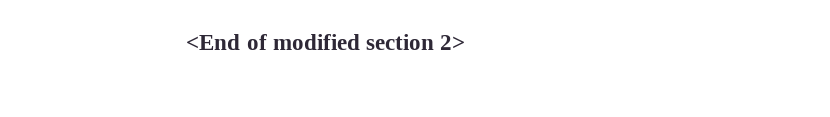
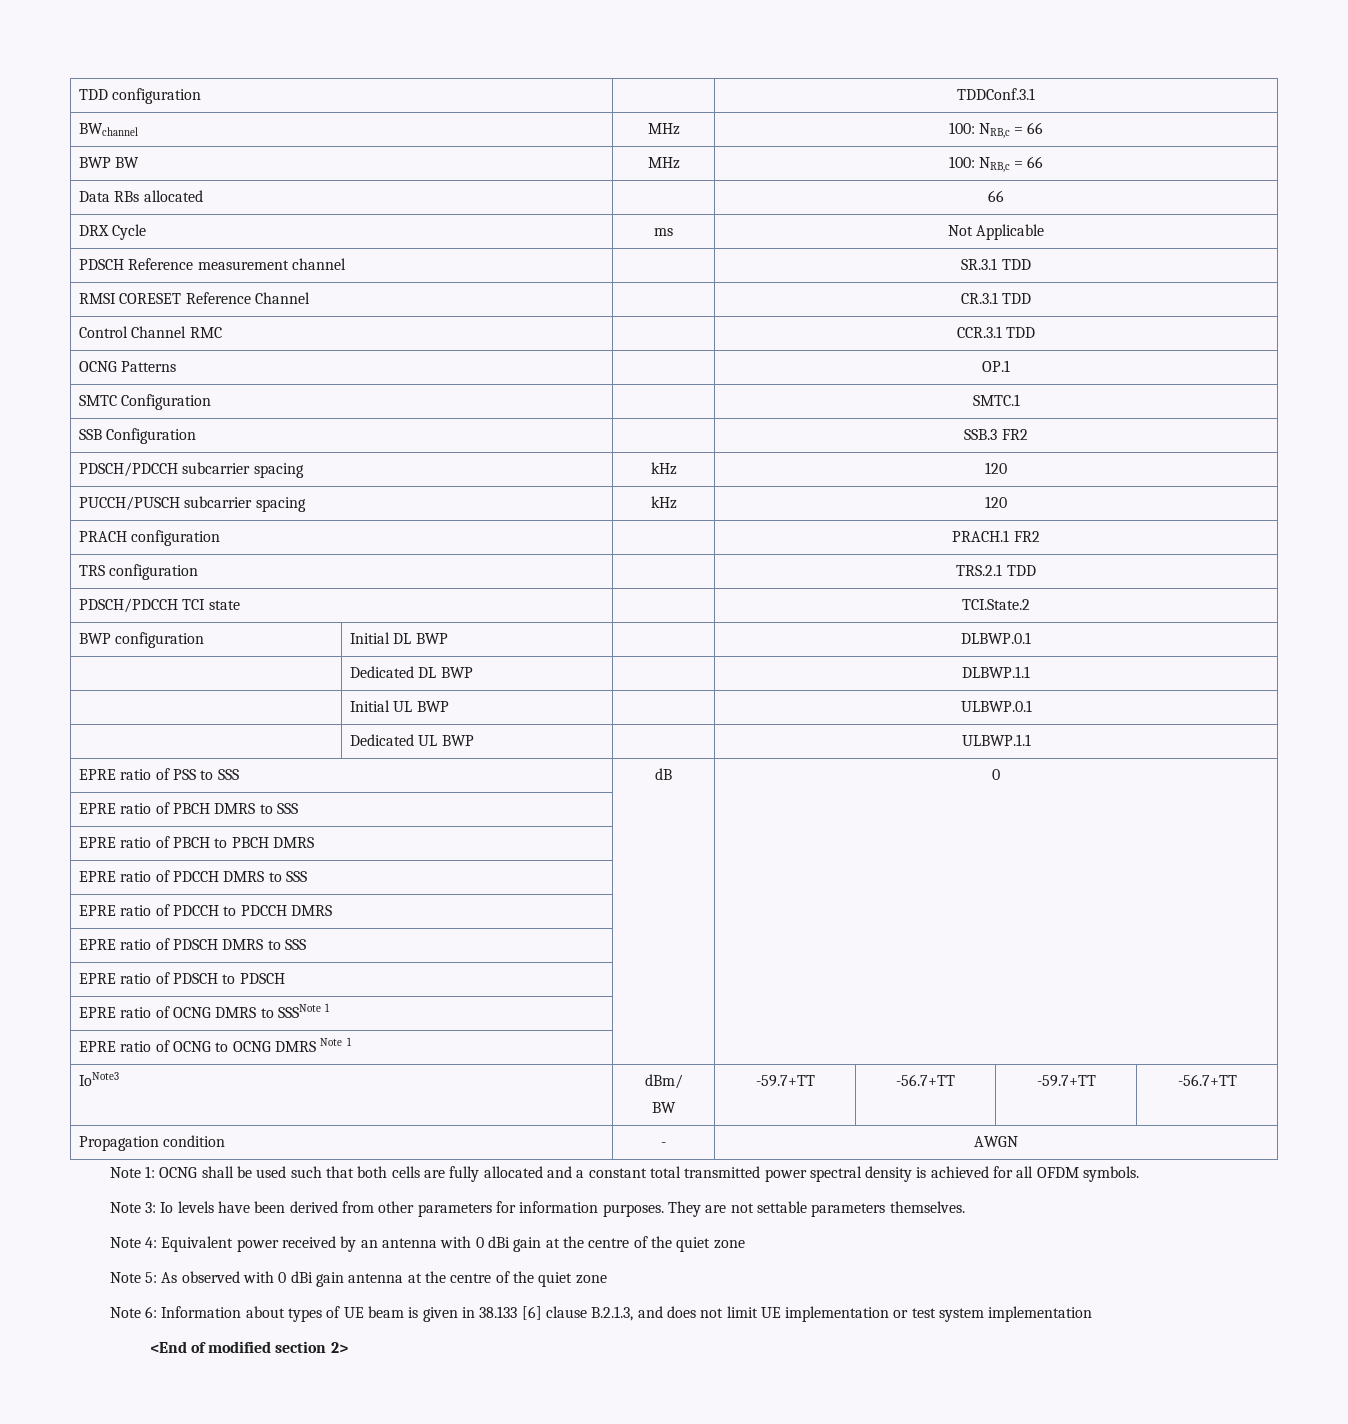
(186, 42) none -> [79,88,202,104] [957,88,1035,100] [79,123,139,136] [647,123,680,135] [948,122,1044,138] [79,157,140,168] [647,157,680,169] [948,156,1044,172] [79,190,203,202] [988,190,1004,202] [79,224,147,240] [654,228,673,236] [947,224,1045,240] [79,258,346,270] [961,258,1031,270] [79,292,310,304] [960,292,1032,304] [79,326,222,338] [956,326,1036,338] [79,361,177,372] [982,360,1010,372] [79,394,212,410] [972,394,1020,406] [79,428,197,444] [964,429,1028,440] [79,462,304,478] [650,462,677,475] [985,462,1007,474] [79,496,306,512] [650,496,677,509] [985,496,1007,508] [79,530,221,546] [952,530,1040,542] [79,564,199,580] [956,564,1036,576] [79,598,240,613] [962,599,1030,610] [79,632,205,648] [350,632,448,644] [961,632,1031,644] [350,666,473,678] [962,666,1030,678] [350,700,449,712] [960,700,1032,712] [350,734,474,746] [961,734,1031,746] [79,768,239,780] [655,768,672,780] [992,769,1000,780] [79,802,298,814] [79,836,314,848] [79,870,307,882] [79,904,332,916] [79,938,306,950] [79,972,285,984] [79,1003,331,1018] [79,1037,352,1052] [79,1072,120,1086] [644,1074,683,1089] [652,1102,676,1113] [755,1075,815,1087] [896,1074,955,1086] [1036,1075,1096,1087] [1177,1074,1237,1086] [79,1135,226,1151] [661,1142,666,1147] [974,1136,1018,1147] [109,1166,1140,1182] [109,1201,965,1217] [109,1236,745,1252] [109,1271,607,1287] [109,1306,1093,1322] TDD configuration | | TDDConf.3.1 // BWchannel | MHz | 100: NRB,c = 66 // BWP BW | MHz | 100: NRB,c = 66 // Data RBs allocated | | 66 // DRX Cycle | ms | Not Applicable // PDSCH Reference measurement channel | | SR.3.1 TDD // RMSI CORESET Reference Channel | | CR.3.1 TDD // Control Channel RMC | | CCR.3.1 TDD // OCNG Patterns | | OP.1 // SMTC Configuration | | SMTC.1 // SSB Configuration | | SSB.3 FR2 // PDSCH/PDCCH subcarrier spacing | kHz | 120 // PUCCH/PUSCH subcarrier spacing | kHz | 120 // PRACH configuration | | PRACH.1 FR2 // TRS configuration | | TRS.2.1 TDD // PDSCH/PDCCH TCI state | | TCI.State.2 // BWP configuration | Initial DL BWP | | DLBWP.0.1 // | Dedicated DL BWP | | DLBWP.1.1 // | Initial UL BWP | | ULBWP.0.1 // | Dedicated UL BWP | | ULBWP.1.1 // EPRE ratio of PSS to SSS | dB | 0 // EPRE ratio of PBCH DMRS to SSS | | // EPRE ratio of PBCH to PBCH DMRS | | // EPRE ratio of PDCCH DMRS to SSS | | // EPRE ratio of PDCCH to PDCCH DMRS | | // EPRE ratio of PDSCH DMRS to SSS | | // EPRE ratio of PDSCH to PDSCH | | // EPRE ratio of OCNG DMRS to SSSNote 1 | | // EPRE ratio of OCNG to OCNG DMRS Note 1 | | // IoNote3 | dBm/ // BW | -59.7+TT | -56.7+TT | -59.7+TT | -56.7+TT // Propagation condition | - | AWGN // Note 1: OCNG shall be used such that both cells are fully allocated and a constant total transmitted power spectral density is achieved for all OFDM symbols. // Note 3: Io levels have been derived from other parameters for information purposes. They are not settable parameters themselves. // Note 4: Equivalent power received by an antenna with 0 dBi gain at the centre of the quiet zone // Note 5: As observed with 0 dBi gain antenna at the centre of the quiet zone // Note 6: Information about types of UE beam is given in 38.133 [6] clause B.2.1.3, and does not limit UE implementation or test system implementation //

